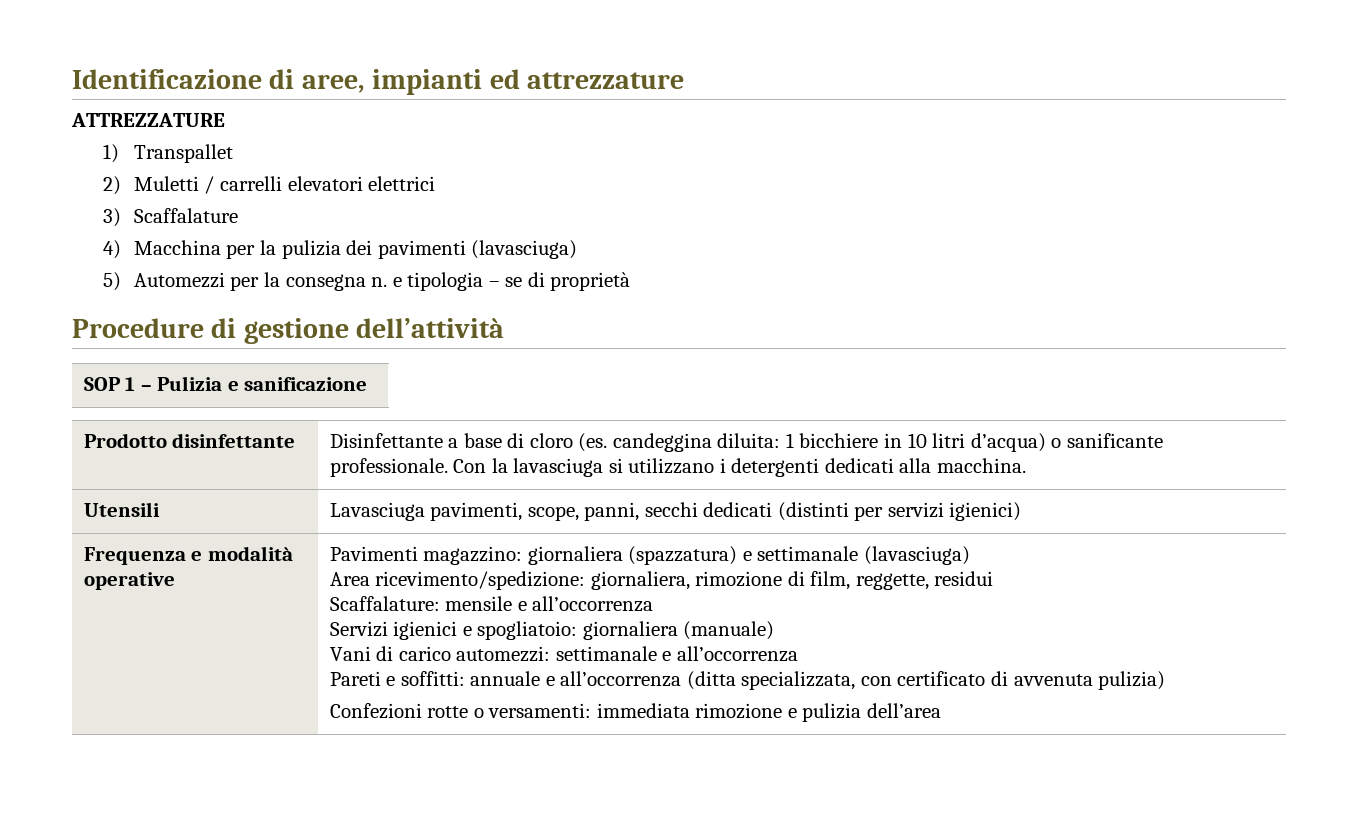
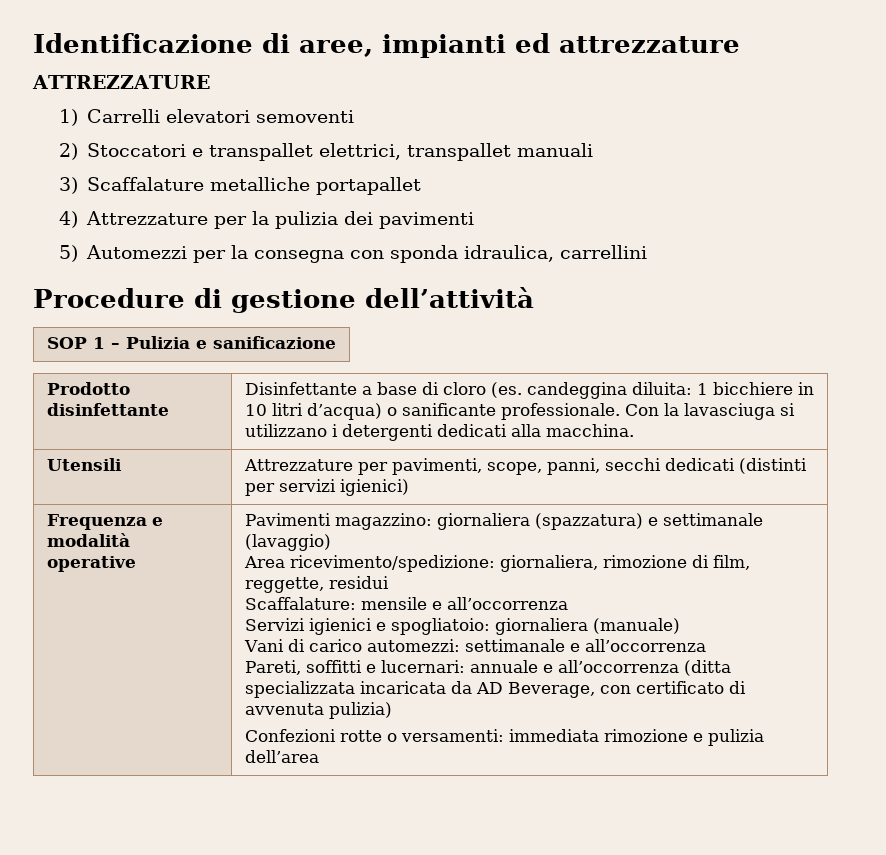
[133,144,233,163] [102,176,436,195] Transpallet // 2) Muletti / carrelli elevatori elettrici -> [87,109,355,123] [58,143,594,161] Carrelli elevatori semoventi // 2) Stoccatori e transpallet elettrici, transpallet manuali
(238, 215) none -> [210,177,422,195] metalliche portapallet
[133,240,221,255] Macchina -> [86,211,209,225] Attrezzature
[471,240,578,259] (lavasciuga) -> (475, 220) none
[371,272,631,291] n. e tipologia – se di proprietà -> [350,245,648,263] con sponda idraulica, carrellini
[329,502,425,521] Lavasciuga -> [243,459,388,475] Attrezzature per
[863,546,970,565] (lavasciuga) -> [244,534,331,551] (lavaggio)
[329,671,856,690] Pareti e soffitti: annuale e all’occorrenza (ditta specializzata, -> [244,660,731,676] [244,681,595,698] Pareti, soffitti e lucernari: annuale e all’occorrenza (ditta specializzata incaricata da AD Beverage,

